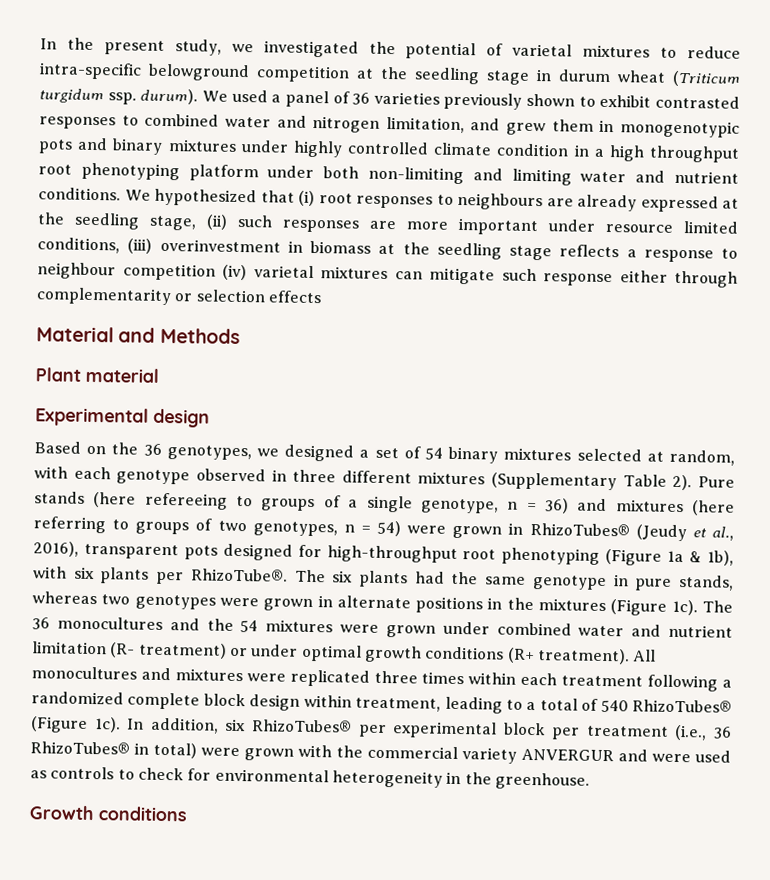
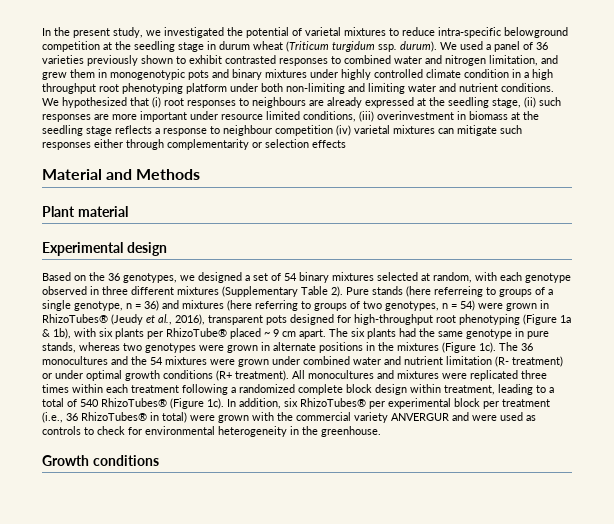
[543,273,613,287] response -> [42,142,91,150] responses
[144,492,228,510] refereeing -> [434,286,483,297] referreing
[190,568,288,582] RhizoTube®. -> [166,328,326,339] RhizoTube® placed ~ 9 cm apart.

